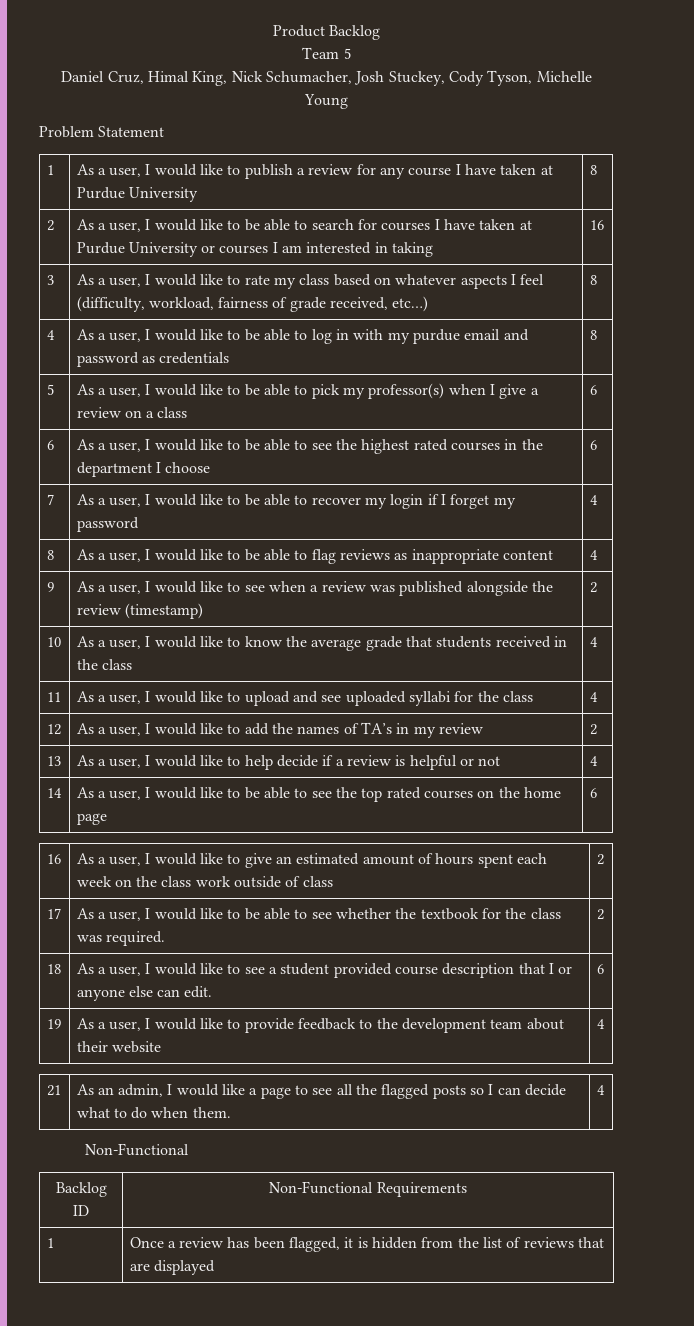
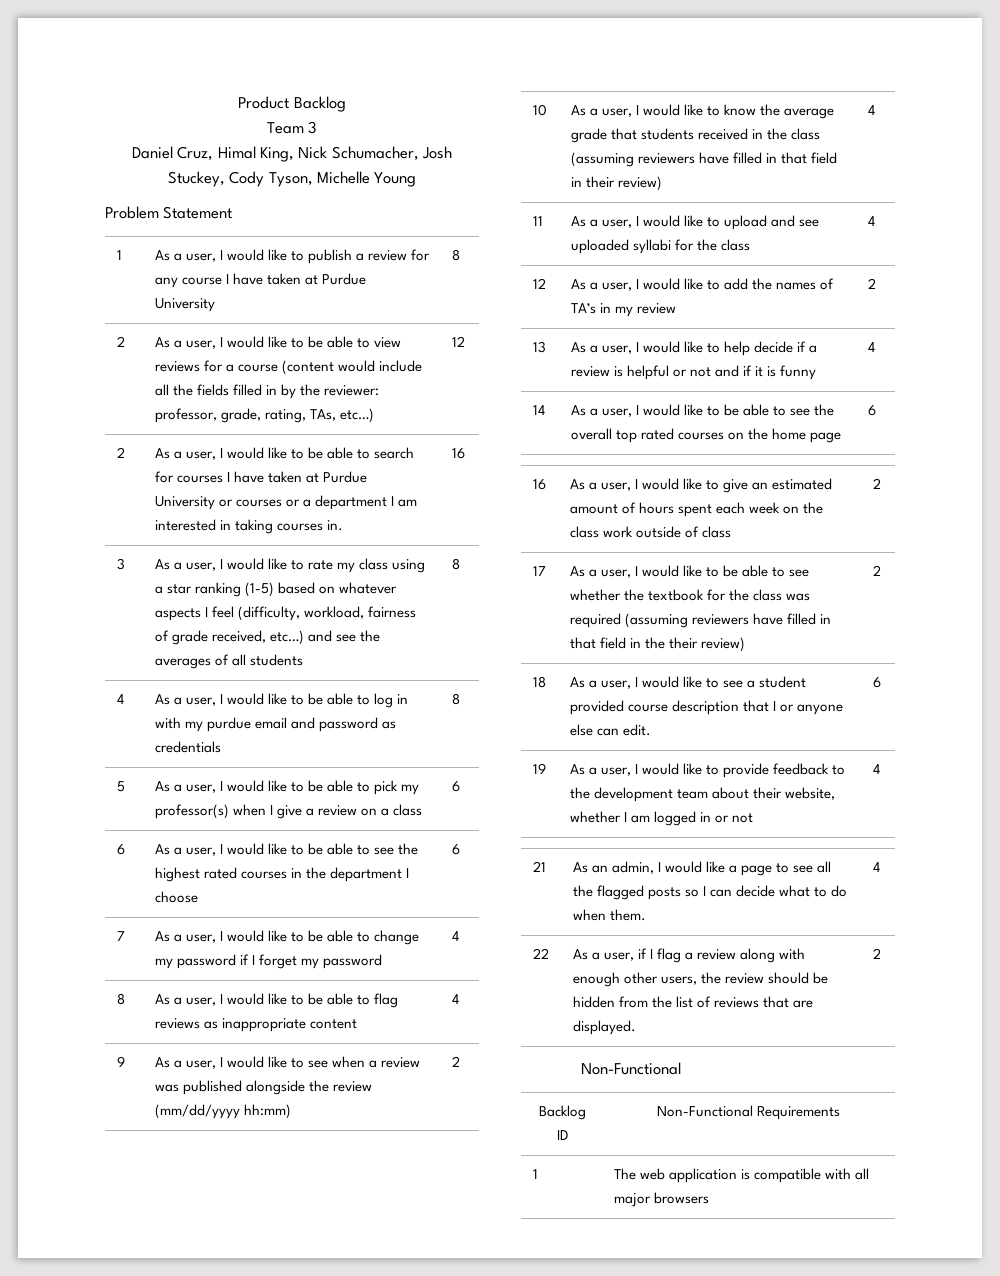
[343,48,351,59] 5 -> [308,121,318,134] 3
(597, 170) none -> [116,336,125,347] [154,336,402,349] [154,360,423,375] [154,384,380,399] [154,408,374,423] [451,336,465,347] // 2 | As a user, I would like to be able to view reviews for a course (content would include all the fields filled in by the reviewer: professor, grade, rating, TAs, etc…) | 12
(269, 249) none -> [285,495,387,510] or a department
(434, 249) none -> [276,520,343,531] courses in.
(330, 279) none -> [392,559,426,573] [154,582,274,597] using a star ranking (1-5)
(429, 304) none -> [307,630,381,642] [154,654,303,669] and see the averages of all students
[311,494,424,509] recover my login -> [374,930,420,945] [154,954,236,969] change my password
[124,603,203,619] (timestamp) -> [154,1104,291,1119] (mm/dd/yyyy hh:mm)
(132, 664) none -> [570,152,838,167] [570,176,662,191] (assuming reviewers have filled in that field in their review)
(501, 761) none -> [714,365,817,380] and if it is funny
(358, 792) none -> [570,428,612,440] overall
[105,931,165,946] required. -> [569,613,831,628] [569,637,745,652] required (assuming reviewers have filled in that field in the their review)
[111,1041,161,1053] website -> [784,787,835,800] [569,811,754,826] website, whether I am logged in or not
(605, 1090) none -> [532,948,549,959] [572,948,806,963] [572,972,829,987] [572,996,814,1008] [572,1020,636,1035] [872,948,881,959] // 22 | As a user, if I flag a review along with enough other users, the review should be hidden from the list of reviews that are displayed. | 2
[129,1237,605,1252] [129,1260,215,1275] Once a review has been flagged, it is hidden from the list of reviews that are displayed -> [613,1168,870,1183] [613,1192,709,1207] The web application is compatible with all major browsers

